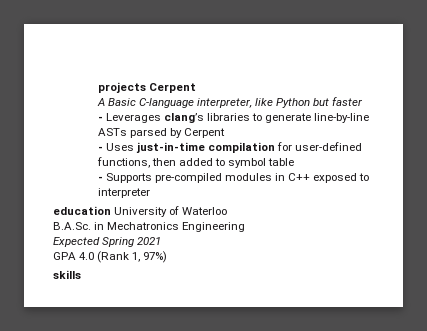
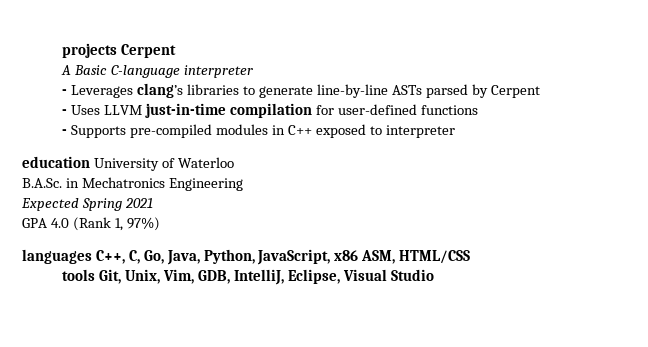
[196,97,364,108] interpreter, like Python but faster -> [184,65,254,78] interpreter
(134, 147) none -> [104,105,143,115] LLVM
[96,157,295,168] functions, then added to symbol table -> [420,105,478,115] functions
[53,270,81,279] skills -> [22,249,471,265] [62,269,434,285] languages C++, C, Go, Java, Python, JavaScript, x86 ASM, HTML/CSS // tools Git, Unix, Vim, GDB, IntelliJ, Eclipse, Visual Studio

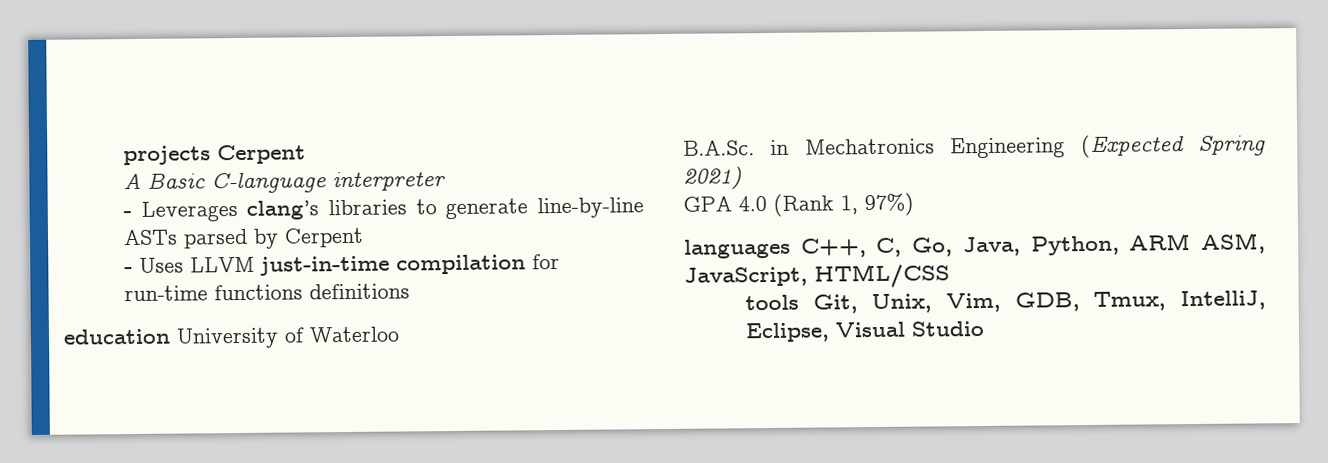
[337,104,417,115] user-defined -> [123,285,208,302] run-time
[62,124,455,138] // - Supports pre-compiled modules in C++ exposed to interpreter -> [308,283,410,300] definitions
[21,198,153,211] // Expected Spring 2021 -> [1080,134,1266,159] [683,166,742,190] (Expected Spring 2021)
[257,249,396,265] JavaScript, x86 ASM, -> [1129,232,1266,254] [684,266,808,287] ARM ASM, JavaScript,
(231, 277) none -> [1093,291,1167,311] Tmux,

